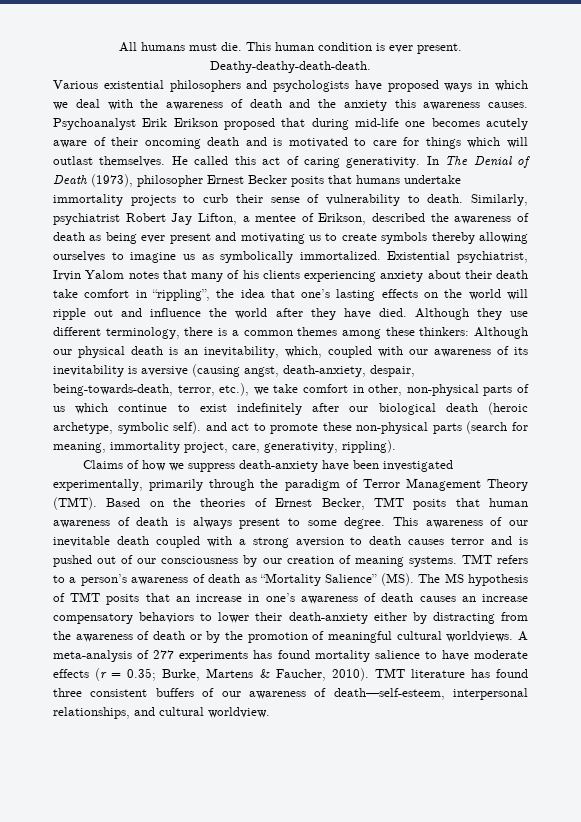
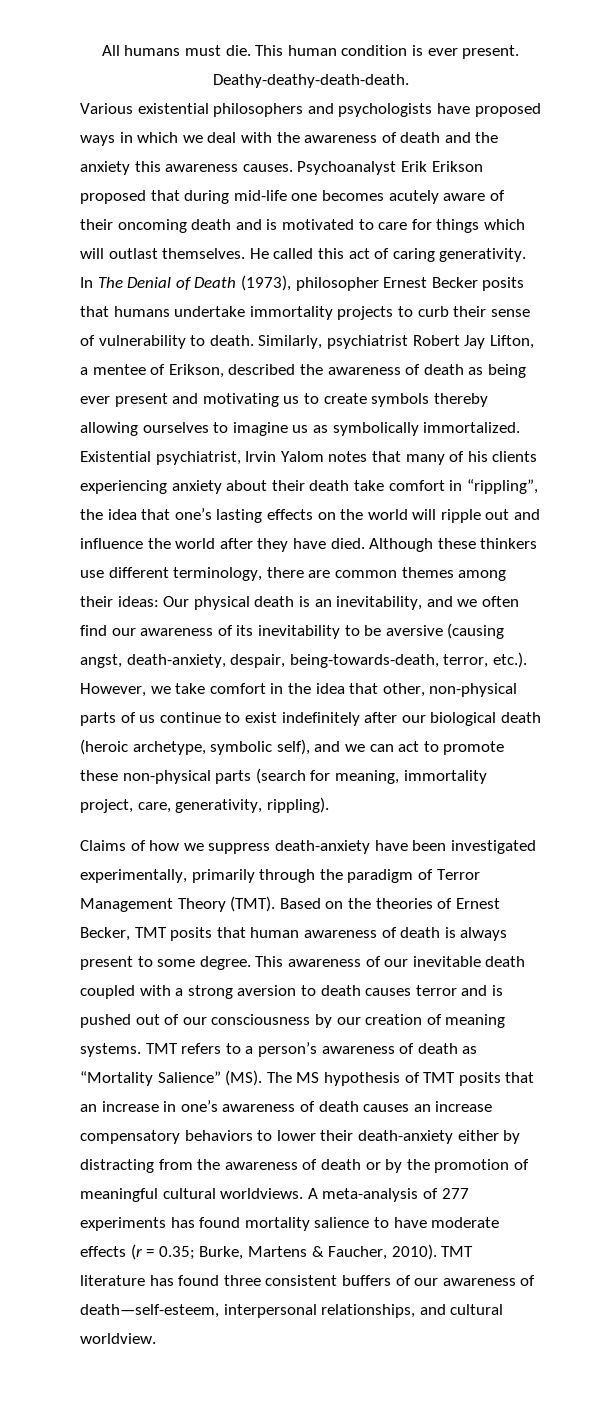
[476,308,502,320] they -> [437,538,538,549] these thinkers
[218,328,239,336] is a -> [308,570,331,578] are
[385,327,528,339] [53,349,72,355] these thinkers: Although our -> [80,596,190,607] their ideas: Our
[285,346,403,358] which, coupled with -> [426,596,519,607] [80,625,107,636] and we often find
[128,366,137,374] is -> [344,625,382,636] to be
[219,383,250,396] etc.), -> [492,652,527,668] [80,683,146,697] etc.). However,
(364, 389) none -> [287,683,379,694] the idea that
[75,403,109,414] which -> (156, 719) none
[173,421,227,434] self). and -> [276,739,394,755] self), and we can

